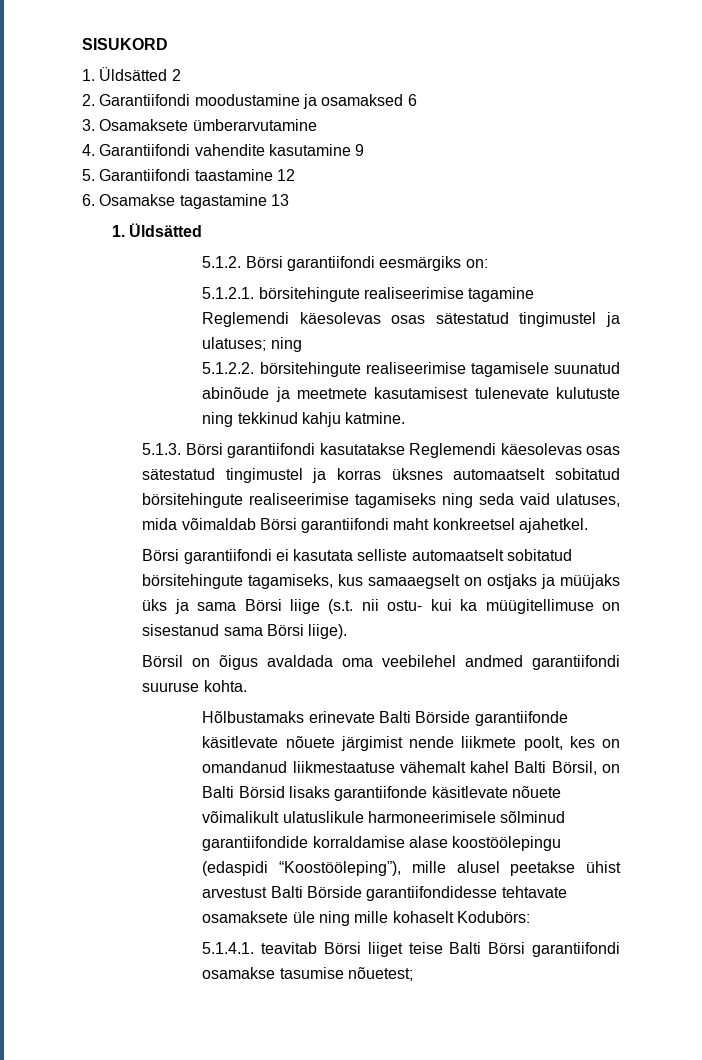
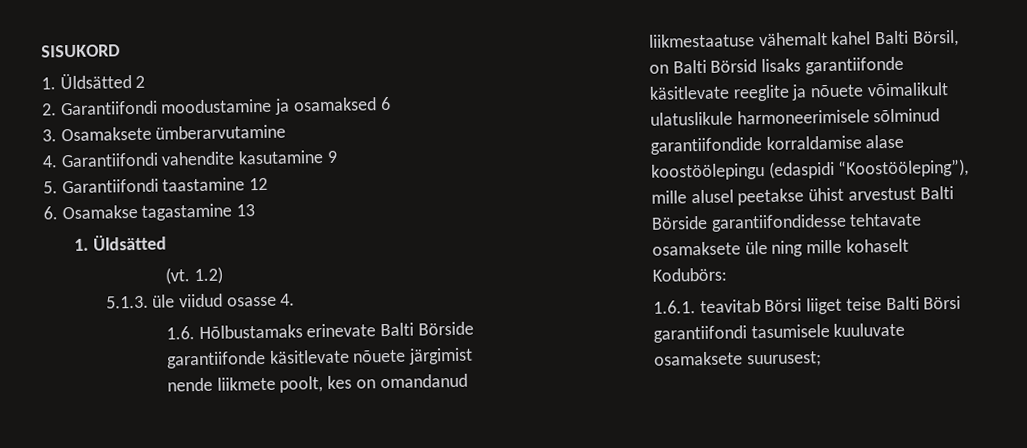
[202,256,488,271] [202,287,535,302] [202,312,620,327] [202,337,302,352] [202,362,621,377] [202,387,620,402] [202,412,406,427] [142,443,620,458] [142,468,620,483] [142,493,621,508] [142,518,589,533] [142,549,573,564] [142,574,620,589] [142,599,621,614] [142,624,348,639] [142,655,620,670] [142,680,247,692] 5.1.2. Börsi garantiifondi eesmärgiks on: // 5.1.2.1. börsitehingute realiseerimise tagamine Reglemendi käesolevas osas sätestatud tingimustel ja ulatuses; ning // 5.1.2.2. börsitehingute realiseerimise tagamisele suunatud abinõude ja meetmete kasutamisest tulenevate kulutuste ning tekkinud kahju katmine. // 5.1.3. Börsi garantiifondi kasutatakse Reglemendi käesolevas osas sätestatud tingimustel ja korras üksnes automaatselt sobitatud börsitehingute realiseerimise tagamiseks ning seda vaid ulatuses, mida võimaldab Börsi garantiifondi maht konkreetsel ajahetkel. // Börsi garantiifondi ei kasutata selliste automaatselt sobitatud börsitehingute tagamiseks, kus samaaegselt on ostjaks ja müüjaks üks ja sama Börsi liige (s.t. nii ostu- kui ka müügitellimuse on sisestanud sama Börsi liige). // Börsil on õigus avaldada oma veebilehel andmed garantiifondi suuruse kohta. // -> [164,266,223,285] [105,293,296,309] [165,326,195,340] (vt. 1.2) // 5.1.3. üle viidud osasse 4. // 1.6.
(508, 792) none -> [732,84,808,102] reeglite ja
[202,942,255,954] 5.1.4.1. -> [652,300,696,314] 1.6.1.
[202,967,414,981] osamakse tasumise nõuetest; -> [750,322,906,339] [653,351,822,368] tasumisele kuuluvate osamaksete suurusest;

